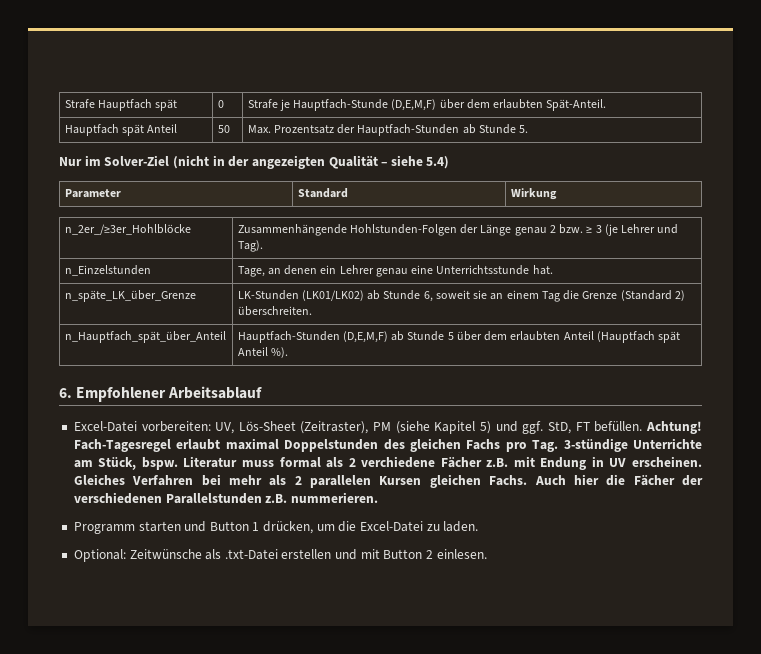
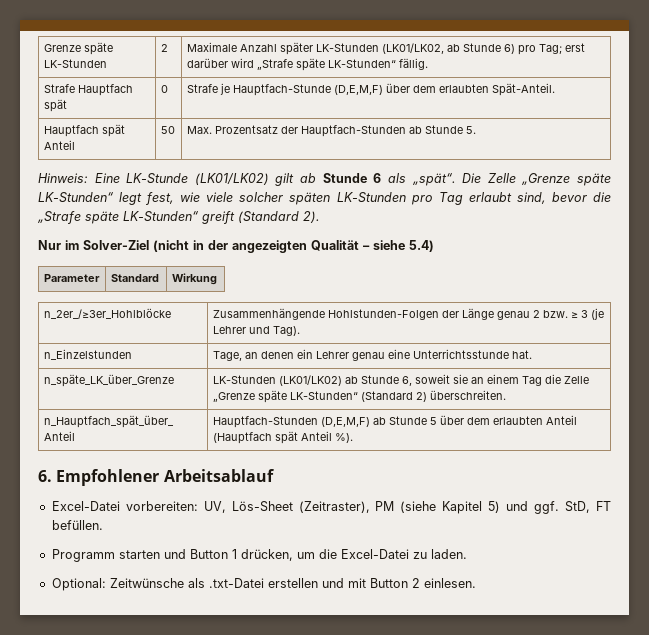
(64, 104) none -> [43,42,113,55] [43,59,107,68] [160,44,168,52] [186,42,585,55] [186,58,428,71] Grenze späte LK-Stunden | 2 | Maximale Anzahl später LK-Stunden (LK01/LK02, ab Stunde 6) pro Tag; erst darüber wird „Strafe späte LK-Stunden“ fällig. //
(529, 129) none -> [38,173,612,186] [38,192,612,205] [38,211,320,224] // Hinweis: Eine LK-Stunde (LK01/LK02) gilt ab Stunde 6 als „spät“. Die Zelle „Grenze späte LK-Stunden“ legt fest, wie viele solcher späten LK-Stunden pro Tag erlaubt sind, bevor die „Strafe späte LK-Stunden“ greift (Standard 2).
[582,291,618,299] Grenze -> [563,376,589,384] [212,390,358,403] Zelle „Grenze späte LK-Stunden“
[646,421,702,434] [73,438,702,452] [73,456,702,470] [73,474,703,488] [73,492,378,504] Achtung! Fach-Tagesregel erlaubt maximal Doppelstunden des gleichen Fachs pro Tag. 3-stündige Unterrichte am Stück, bspw. Literatur muss formal als 2 verchiedene Fächer z.B. mit Endung in UV erscheinen. Gleiches Verfahren bei mehr als 2 parallelen Kursen gleichen Fachs. Auch hier die Fächer der verschiedenen Parallelstunden z.B. nummerieren. -> (103, 525) none

